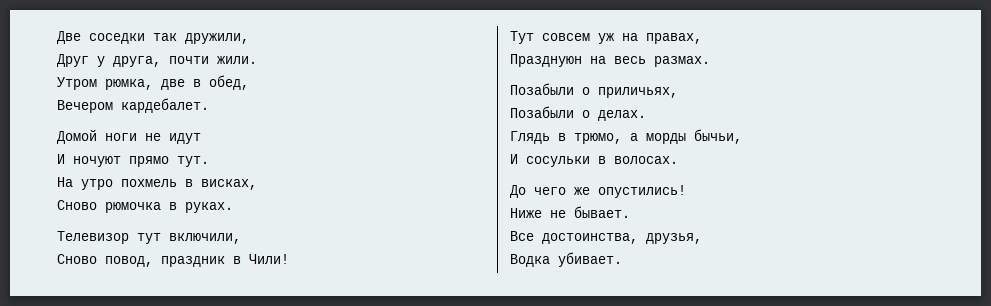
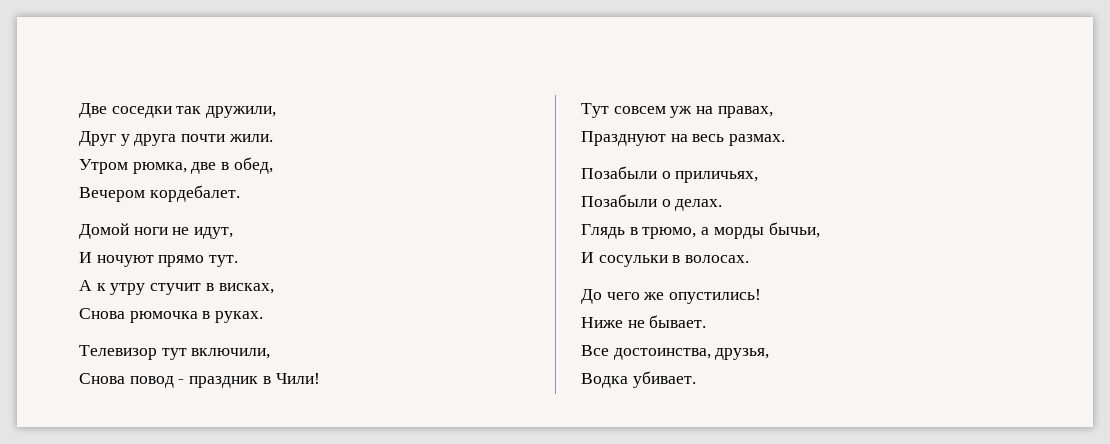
[113,56,161,67] друга, -> [134,134,177,146] друга
[121,98,209,113] кардебалет. -> [149,185,240,202] кордебалет.
[169,133,201,144] идут -> [194,227,234,239] идут,
[57,177,177,190] На утро похмель -> [79,280,202,295] А к утру стучит
[57,200,97,210] Сново -> [79,308,125,319] Снова
[57,254,153,267] Сново повод, -> [79,373,185,388] Снова повод -
[510,54,582,67] Празднуюн -> [581,131,666,146] Празднуют

